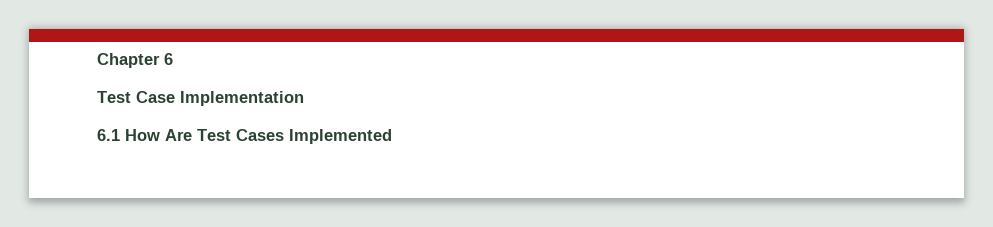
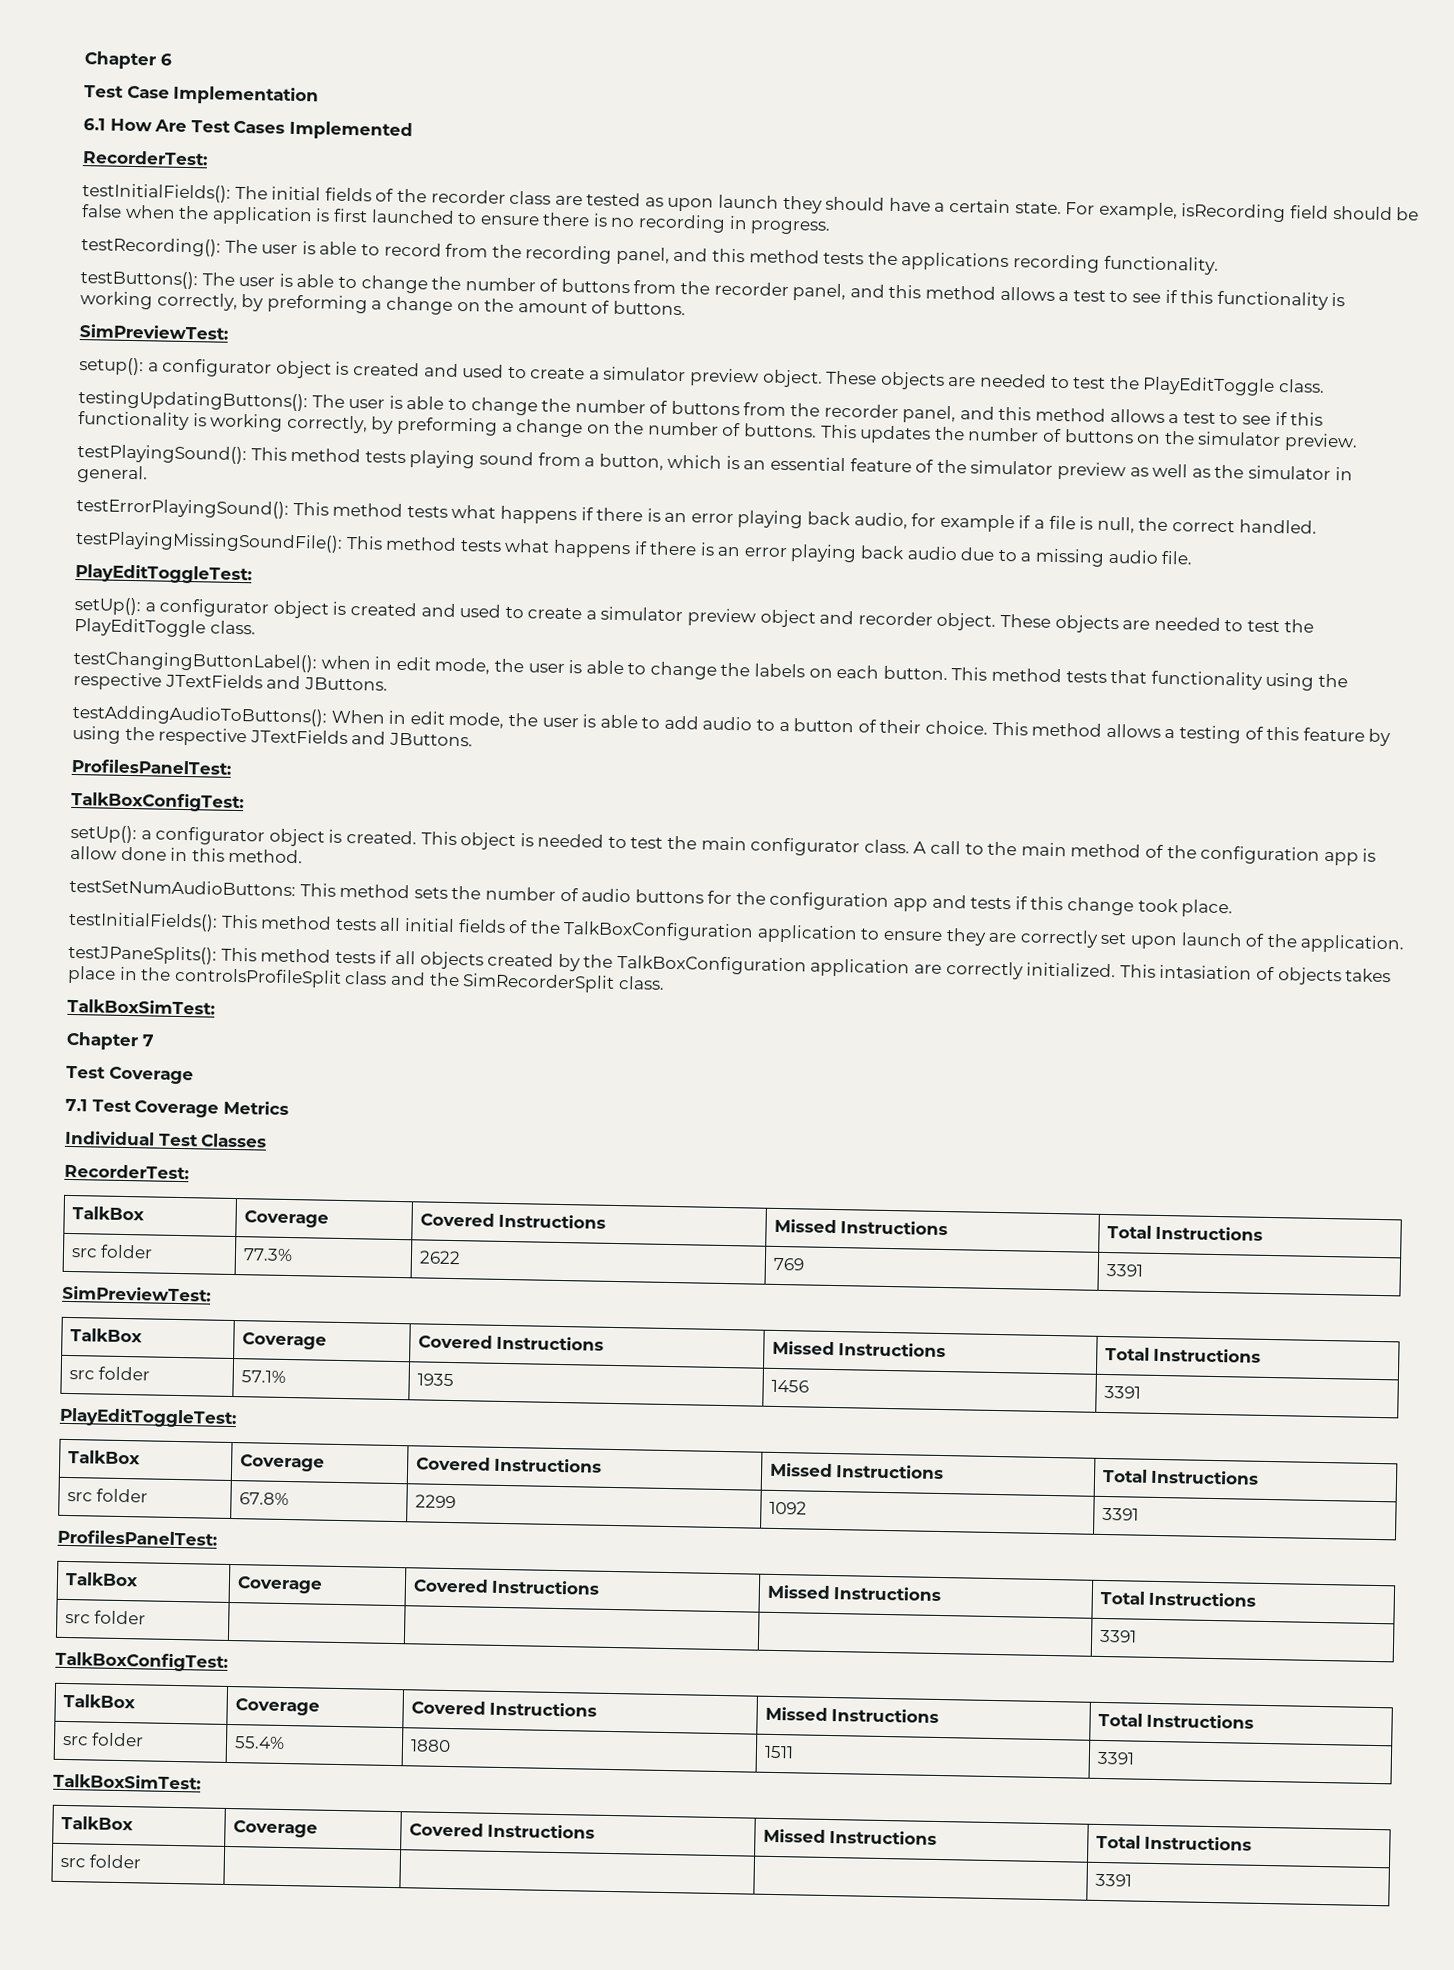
(392, 136) none -> [82,150,208,166] [82,183,1420,223] [81,204,832,235] [81,237,1219,275] [80,270,1346,310] [80,291,686,316] [79,324,228,340] [79,357,1325,396] [78,390,1324,426] [78,411,1358,452] [77,444,1353,481] [77,465,148,484] [76,498,1317,534] [75,530,1194,567] [75,563,252,585] [74,596,1314,634] [74,617,256,638] [73,650,1348,691] [73,671,388,691] [72,704,1392,747] [72,725,473,747] [71,758,232,775] [71,791,244,813] [70,824,1377,866] [70,845,304,864] [69,878,1234,918] [68,911,1406,954] [68,944,1392,986] [67,965,665,993] [67,998,215,1015] [66,1031,154,1051] [66,1065,194,1085] [65,1098,289,1118] [64,1130,268,1148] [64,1163,189,1180] [71,1206,145,1221] [243,1210,329,1228] [419,1212,607,1229] [773,1218,949,1236] [1106,1224,1264,1241] [70,1244,154,1259] [242,1248,293,1262] [418,1250,461,1265] [772,1257,805,1271] [1105,1263,1143,1277] [62,1285,211,1302] [69,1328,143,1343] [241,1332,327,1350] [417,1334,605,1351] [771,1340,947,1358] [1104,1346,1262,1363] [68,1366,151,1381] [240,1370,286,1383] [416,1373,454,1387] [770,1379,809,1393] [1103,1385,1141,1399] [59,1407,237,1429] [67,1449,141,1465] [239,1454,325,1472] [415,1456,603,1473] [769,1462,945,1480] [1101,1468,1260,1485] [66,1488,149,1503] [238,1492,289,1506] [414,1494,456,1509] [768,1500,807,1515] [1101,1507,1139,1521] [57,1529,217,1546] [64,1571,139,1587] [236,1576,323,1594] [412,1578,601,1595] [766,1584,942,1602] [1099,1590,1257,1607] [64,1610,147,1625] [1099,1629,1137,1643] [55,1651,228,1672] [62,1693,136,1709] [234,1698,320,1716] [410,1700,598,1717] [764,1706,940,1724] [1097,1712,1255,1729] [61,1732,145,1747] [233,1736,285,1750] [409,1739,451,1753] [763,1745,794,1759] [1096,1751,1135,1765] [53,1773,201,1790] [60,1815,134,1831] [232,1820,318,1838] [408,1822,596,1839] [762,1828,938,1845] [1095,1834,1253,1851] [59,1854,142,1869] [1094,1873,1132,1887] // RecorderTest: // testInitialFields(): The initial fields of the recorder class are tested as upon launch they should have a certain state. For example, isRecording field should be false when the application is first launched to ensure there is no recording in progress. // testRecording(): The user is able to record from the recording panel, and this method tests the applications recording functionality. // testButtons(): The user is able to change the number of buttons from the recorder panel, and this method allows a test to see if this functionality is working correctly, by preforming a change on the amount of buttons. // SimPreviewTest: // setup(): a configurator object is created and used to create a simulator preview object. These objects are needed to test the PlayEditToggle class. // testingUpdatingButtons(): The user is able to change the number of buttons from the recorder panel, and this method allows a test to see if this functionality is working correctly, by preforming a change on the number of buttons. This updates the number of buttons on the simulator preview. // testPlayingSound(): This method tests playing sound from a button, which is an essential feature of the simulator preview as well as the simulator in general. // testErrorPlayingSound(): This method tests what happens if there is an error playing back audio, for example if a file is null, the correct handled. // testPlayingMissingSoundFile(): This method tests what happens if there is an error playing back audio due to a missing audio file. // PlayEditToggleTest: // setUp(): a configurator object is created and used to create a simulator preview object and recorder object. These objects are needed to test the PlayEditToggle class. // testChangingButtonLabel(): when in edit mode, the user is able to change the labels on each button. This method tests that functionality using the respective JTextFields and JButtons. // testAddingAudioToButtons(): When in edit mode, the user is able to add audio to a button of their choice. This method allows a testing of this feature by using the respective JTextFields and JButtons. // ProfilesPanelTest: // TalkBoxConfigTest: // setUp(): a configurator object is created. This object is needed to test the main configurator class. A call to the main method of the configuration app is allow done in this method. // testSetNumAudioButtons: This method sets the number of audio buttons for the configuration app and tests if this change took place. // testInitialFields(): This method tests all initial fields of the TalkBoxConfiguration application to ensure they are correctly set upon launch of the application. // testJPaneSplits(): This method tests if all objects created by the TalkBoxConfiguration application are correctly initialized. This intasiation of objects takes place in the controlsProfileSplit class and the SimRecorderSplit class. // TalkBoxSimTest: // Chapter 7 // Test Coverage // 7.1 Test Coverage Metrics // Individual Test Classes // RecorderTest: // TalkBox | Coverage | Covered Instructions | Missed Instructions | Total Instructions // src folder | 77.3% | 2622 | 769 | 3391 // SimPreviewTest: // TalkBox | Coverage | Covered Instructions | Missed Instructions | Total Instructions // src folder | 57.1% | 1935 | 1456 | 3391 // PlayEditToggleTest: // TalkBox | Coverage | Covered Instructions | Missed Instructions | Total Instructions // src folder | 67.8% | 2299 | 1092 | 3391 // ProfilesPanelTest: // TalkBox | Coverage | Covered Instructions | Missed Instructions | Total Instructions // src folder | | | | 3391 // TalkBoxConfigTest: // TalkBox | Coverage | Covered Instructions | Missed Instructions | Total Instructions // src folder | 55.4% | 1880 | 1511 | 3391 // TalkBoxSimTest: // TalkBox | Coverage | Covered Instructions | Missed Instructions | Total Instructions // src folder | | | | 3391

